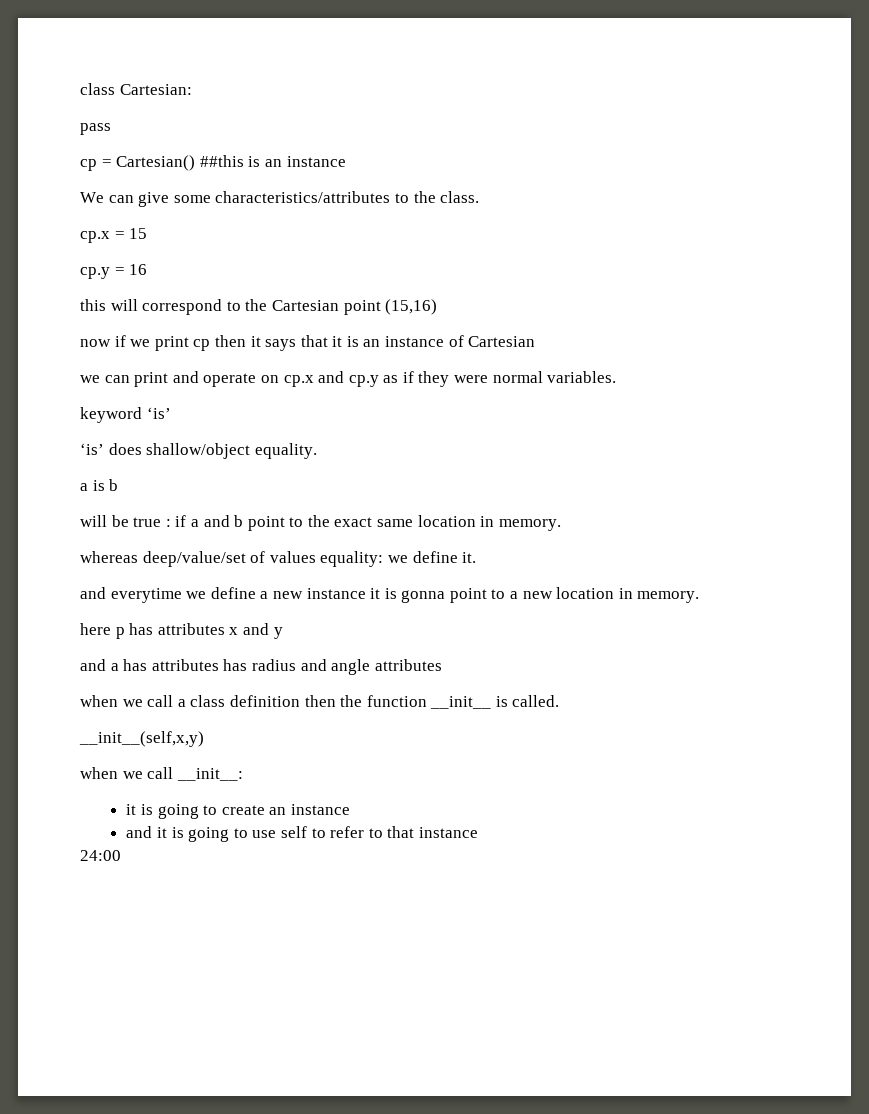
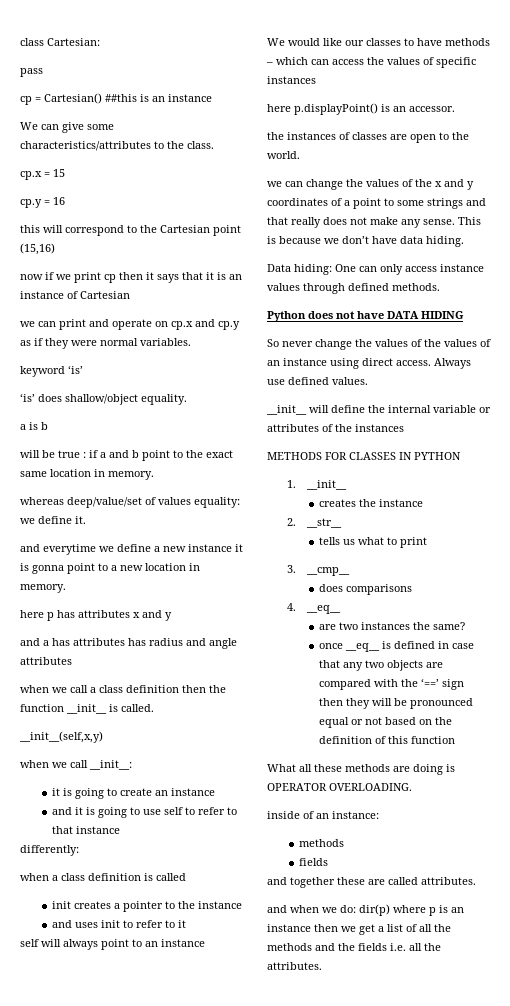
[80,850,121,861] 24:00 -> [20,845,79,856] [20,873,186,881] [51,901,242,912] [51,920,186,928] [20,939,205,950] [267,38,490,46] [266,57,476,68] [267,76,316,84] [267,103,455,115] [267,132,469,143] [267,151,300,159] [267,179,474,190] [267,198,486,209] [267,217,481,228] [267,236,464,247] [267,264,484,275] [267,283,440,294] [267,311,464,322] [267,339,491,350] [267,358,471,369] [267,377,368,385] [266,405,491,415] [267,424,404,432] [267,452,461,460] [286,480,347,490] [318,499,423,507] [286,518,342,528] [318,537,427,548] [286,565,350,576] [318,584,412,595] [286,603,341,614] [318,622,465,630] [318,641,474,652] [318,660,443,671] [318,678,464,690] [318,698,473,709] [318,717,452,728] [318,736,455,744] [267,764,455,775] [267,783,412,791] [267,811,379,819] [298,839,344,847] [298,858,328,866] [267,877,476,888] [267,904,464,916] [267,924,451,935] [267,943,441,951] [267,962,322,970] differently: // when a class definition is called // init creates a pointer to the instance // and uses init to refer to it // self will always point to an instance // We would like our classes to have methods – which can access the values of specific instances // here p.displayPoint() is an accessor. // the instances of classes are open to the world. // we can change the values of the x and y coordinates of a point to some strings and that really does not make any sense. This is because we don’t have data hiding. // Data hiding: One can only access instance values through defined methods. // Python does not have DATA HIDING // So never change the values of the values of an instance using direct access. Always use defined values. // __init__ will define the internal variable or attributes of the instances // METHODS FOR CLASSES IN PYTHON // 1. __init__ // creates the instance // 2. __str__ // tells us what to print // 3. __cmp__ // does comparisons // 4. __eq__ // are two instances the same? // once __eq__ is defined in case that any two objects are compared with the ‘==’ sign then they will be pronounced equal or not based on the definition of this function // What all these methods are doing is OPERATOR OVERLOADING. // inside of an instance: // methods // fields // and together these are called attributes. // and when we do: dir(p) where p is an instance then we get a list of all the methods and the fields i.e. all the attributes.

